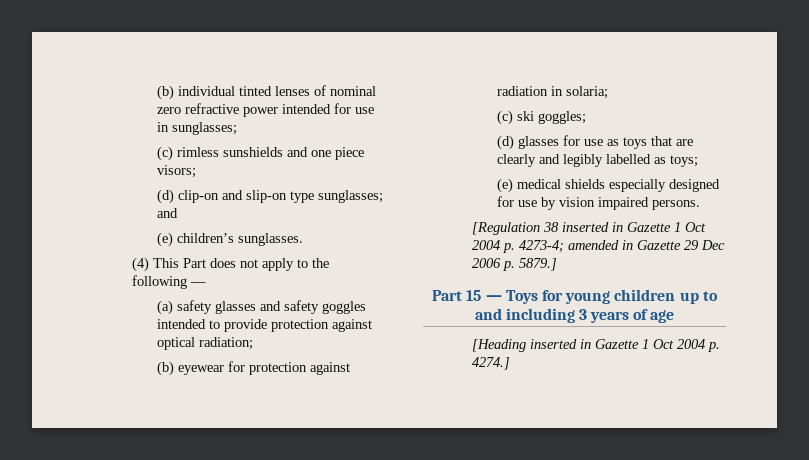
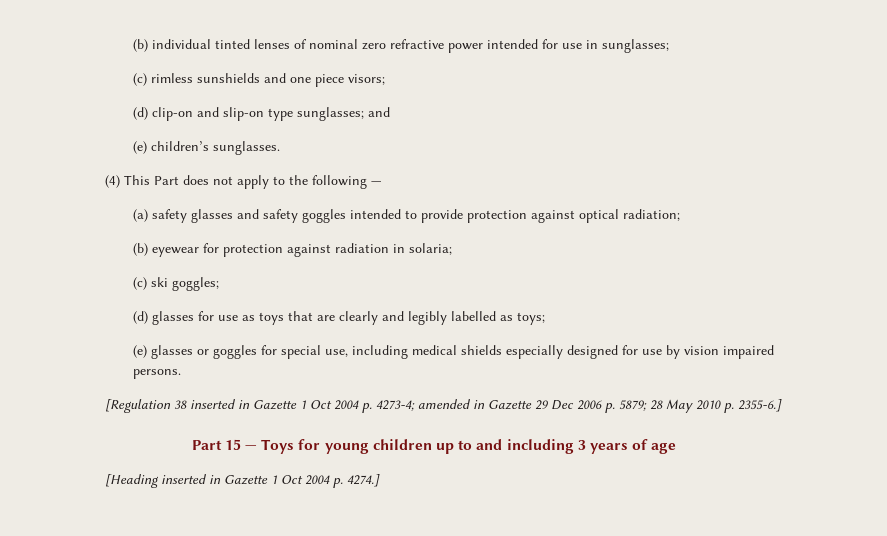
(513, 185) none -> [150,345,408,359] glasses or goggles for special use, including
[519,258,558,271] 5879.] -> [619,399,783,413] 5879; 28 May 2010 p. 2355-6.]

